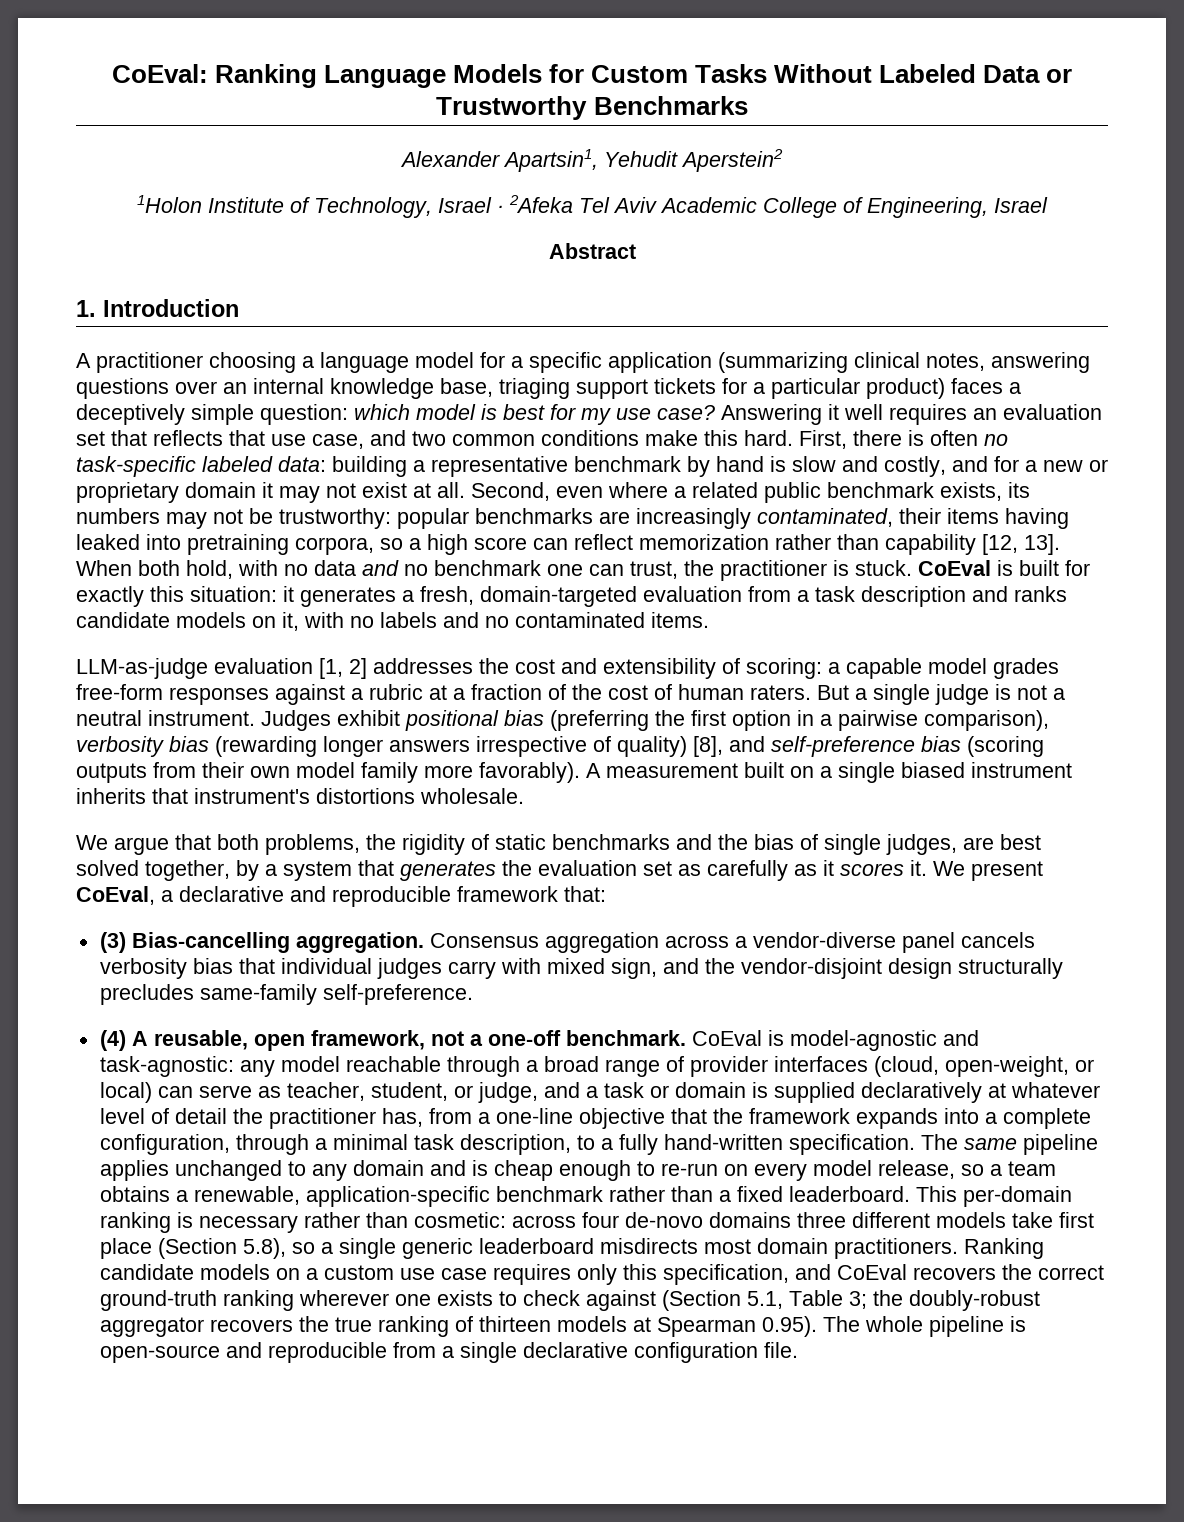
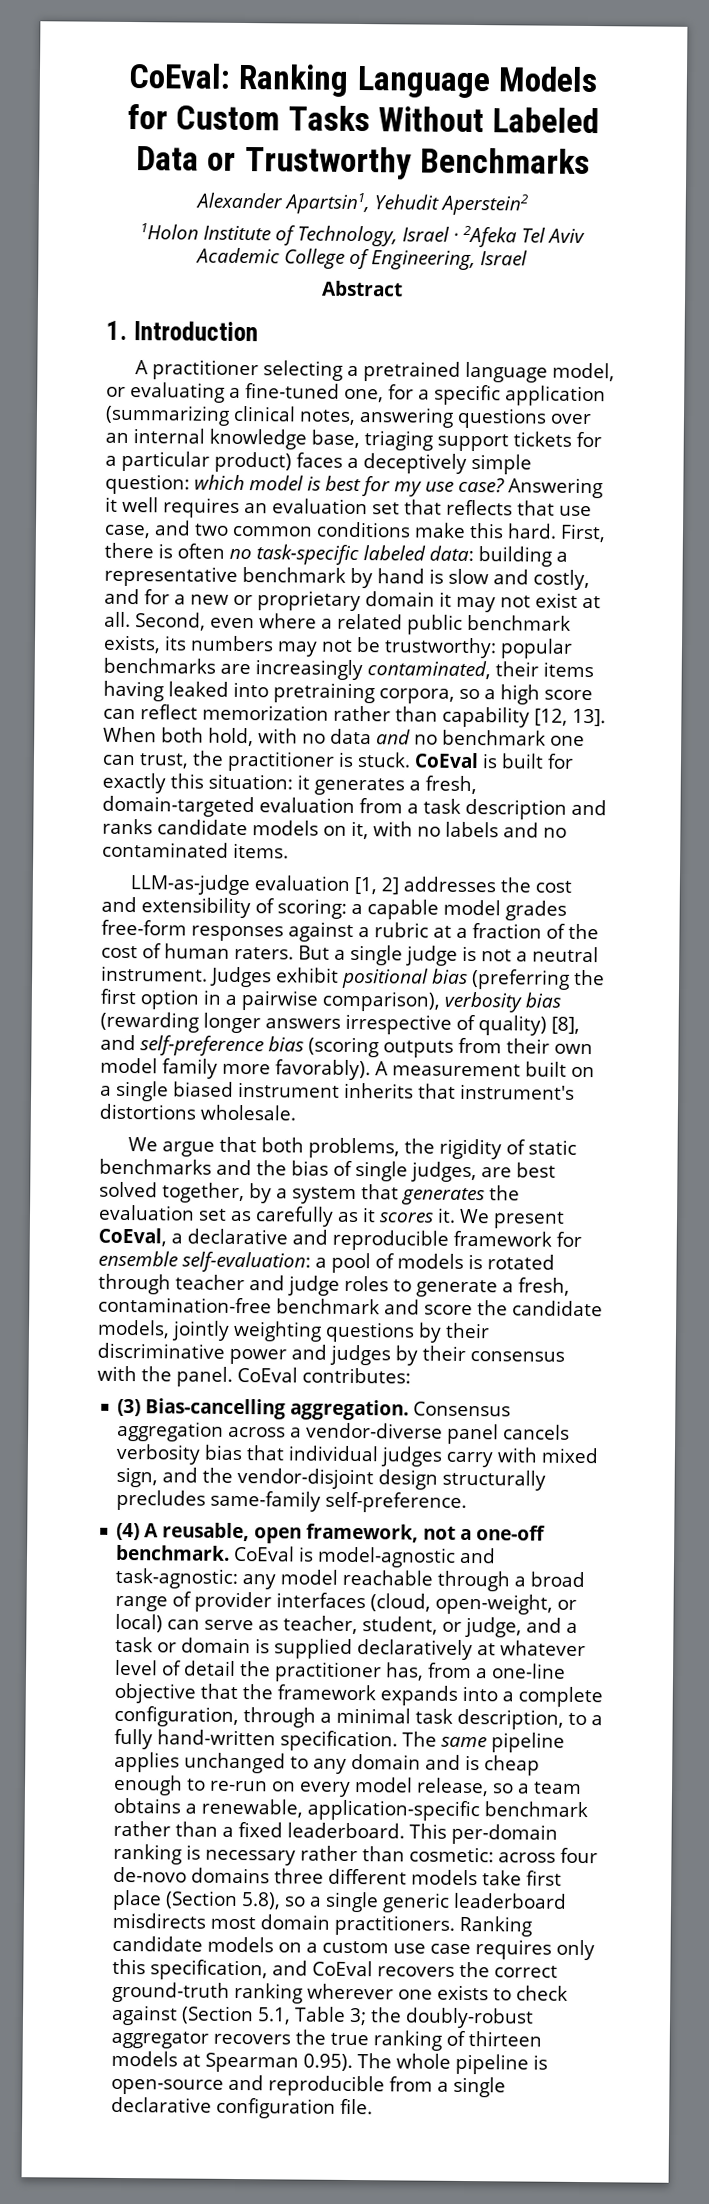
[209,352,474,373] choosing a language model -> [262,360,615,383] [106,382,384,403] selecting a pretrained language model, or evaluating a fine-tuned one,
[564,886,606,902] that: -> [556,1231,582,1247] [98,1250,555,1274] [98,1273,570,1298] [98,1296,603,1317] [97,1319,490,1343] [97,1342,565,1366] [97,1365,411,1387] for ensemble self-evaluation: a pool of models is rotated through teacher and judge roles to generate a fresh, contamination-free benchmark and score the candidate models, jointly weighting questions by their discriminative power and judges by their consensus with the panel. CoEval contributes:

